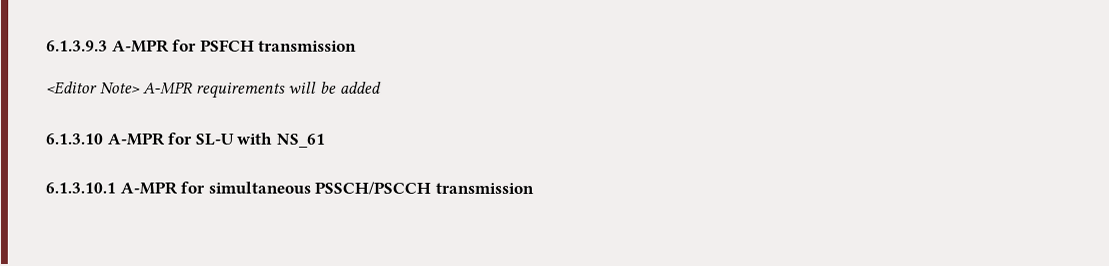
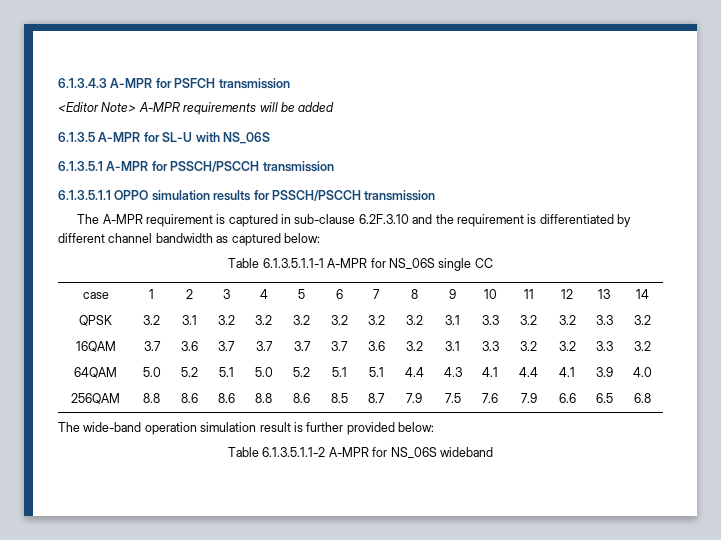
[46,40,108,52] 6.1.3.9.3 -> [58,78,107,88] 6.1.3.4.3
[45,133,103,145] 6.1.3.10 -> [58,132,95,142] 6.1.3.5
[275,133,325,148] [45,181,534,195] NS_61 // 6.1.3.10.1 A-MPR for simultaneous PSSCH/PSCCH transmission -> [222,132,270,144] [58,161,334,172] [58,190,436,201] [77,214,632,227] [58,233,320,246] [228,258,493,271] [82,292,109,299] [149,289,154,299] [185,289,193,299] [222,289,230,299] [259,289,268,299] [298,289,305,299] [335,289,343,299] [373,289,380,299] [410,289,418,299] [449,289,456,299] [483,289,497,299] [523,289,534,299] [561,289,573,299] [598,289,610,299] [636,289,649,299] [79,315,112,326] [143,315,160,325] [181,315,197,325] [217,315,235,325] [255,315,272,325] [293,315,310,325] [330,315,348,325] [367,315,385,325] [405,315,423,325] [445,315,460,325] [481,315,499,325] [520,315,537,325] [558,315,576,325] [595,315,613,325] [634,315,651,325] [75,341,116,352] [143,341,161,351] [180,341,198,351] [218,341,235,351] [255,341,273,351] [293,341,311,351] [331,341,348,351] [367,341,385,351] [405,341,423,351] [445,341,460,351] [481,341,499,351] [520,341,537,351] [558,341,576,351] [595,341,613,351] [634,341,651,351] [74,367,117,378] [142,367,161,377] [180,367,198,377] [218,367,234,377] [254,367,273,377] [293,367,310,377] [331,367,347,377] [368,367,384,377] [404,367,424,377] [443,367,462,377] [482,367,498,377] [519,367,538,377] [559,367,575,377] [595,367,613,377] [633,367,652,377] [71,393,120,404] [143,393,160,403] [180,393,198,403] [217,393,235,403] [255,393,272,403] [293,393,310,403] [330,393,348,403] [368,393,385,403] [406,393,422,403] [444,393,461,403] [482,393,498,403] [520,393,537,403] [558,393,576,403] [595,393,613,403] [634,393,651,403] [58,422,434,435] [228,447,493,458] NS_06S // 6.1.3.5.1 A-MPR for PSSCH/PSCCH transmission // 6.1.3.5.1.1 OPPO simulation results for PSSCH/PSCCH transmission // The A-MPR requirement is captured in sub-clause 6.2F.3.10 and the requirement is differentiated by different channel bandwidth as captured below: // Table 6.1.3.5.1.1-1 A-MPR for NS_06S single CC // case | 1 | 2 | 3 | 4 | 5 | 6 | 7 | 8 | 9 | 10 | 11 | 12 | 13 | 14 // QPSK | 3.2 | 3.1 | 3.2 | 3.2 | 3.2 | 3.2 | 3.2 | 3.2 | 3.1 | 3.3 | 3.2 | 3.2 | 3.3 | 3.2 // 16QAM | 3.7 | 3.6 | 3.7 | 3.7 | 3.7 | 3.7 | 3.6 | 3.2 | 3.1 | 3.3 | 3.2 | 3.2 | 3.3 | 3.2 // 64QAM | 5.0 | 5.2 | 5.1 | 5.0 | 5.2 | 5.1 | 5.1 | 4.4 | 4.3 | 4.1 | 4.4 | 4.1 | 3.9 | 4.0 // 256QAM | 8.8 | 8.6 | 8.6 | 8.8 | 8.6 | 8.5 | 8.7 | 7.9 | 7.5 | 7.6 | 7.9 | 6.6 | 6.5 | 6.8 // The wide-band operation simulation result is further provided below: // Table 6.1.3.5.1.1-2 A-MPR for NS_06S wideband

